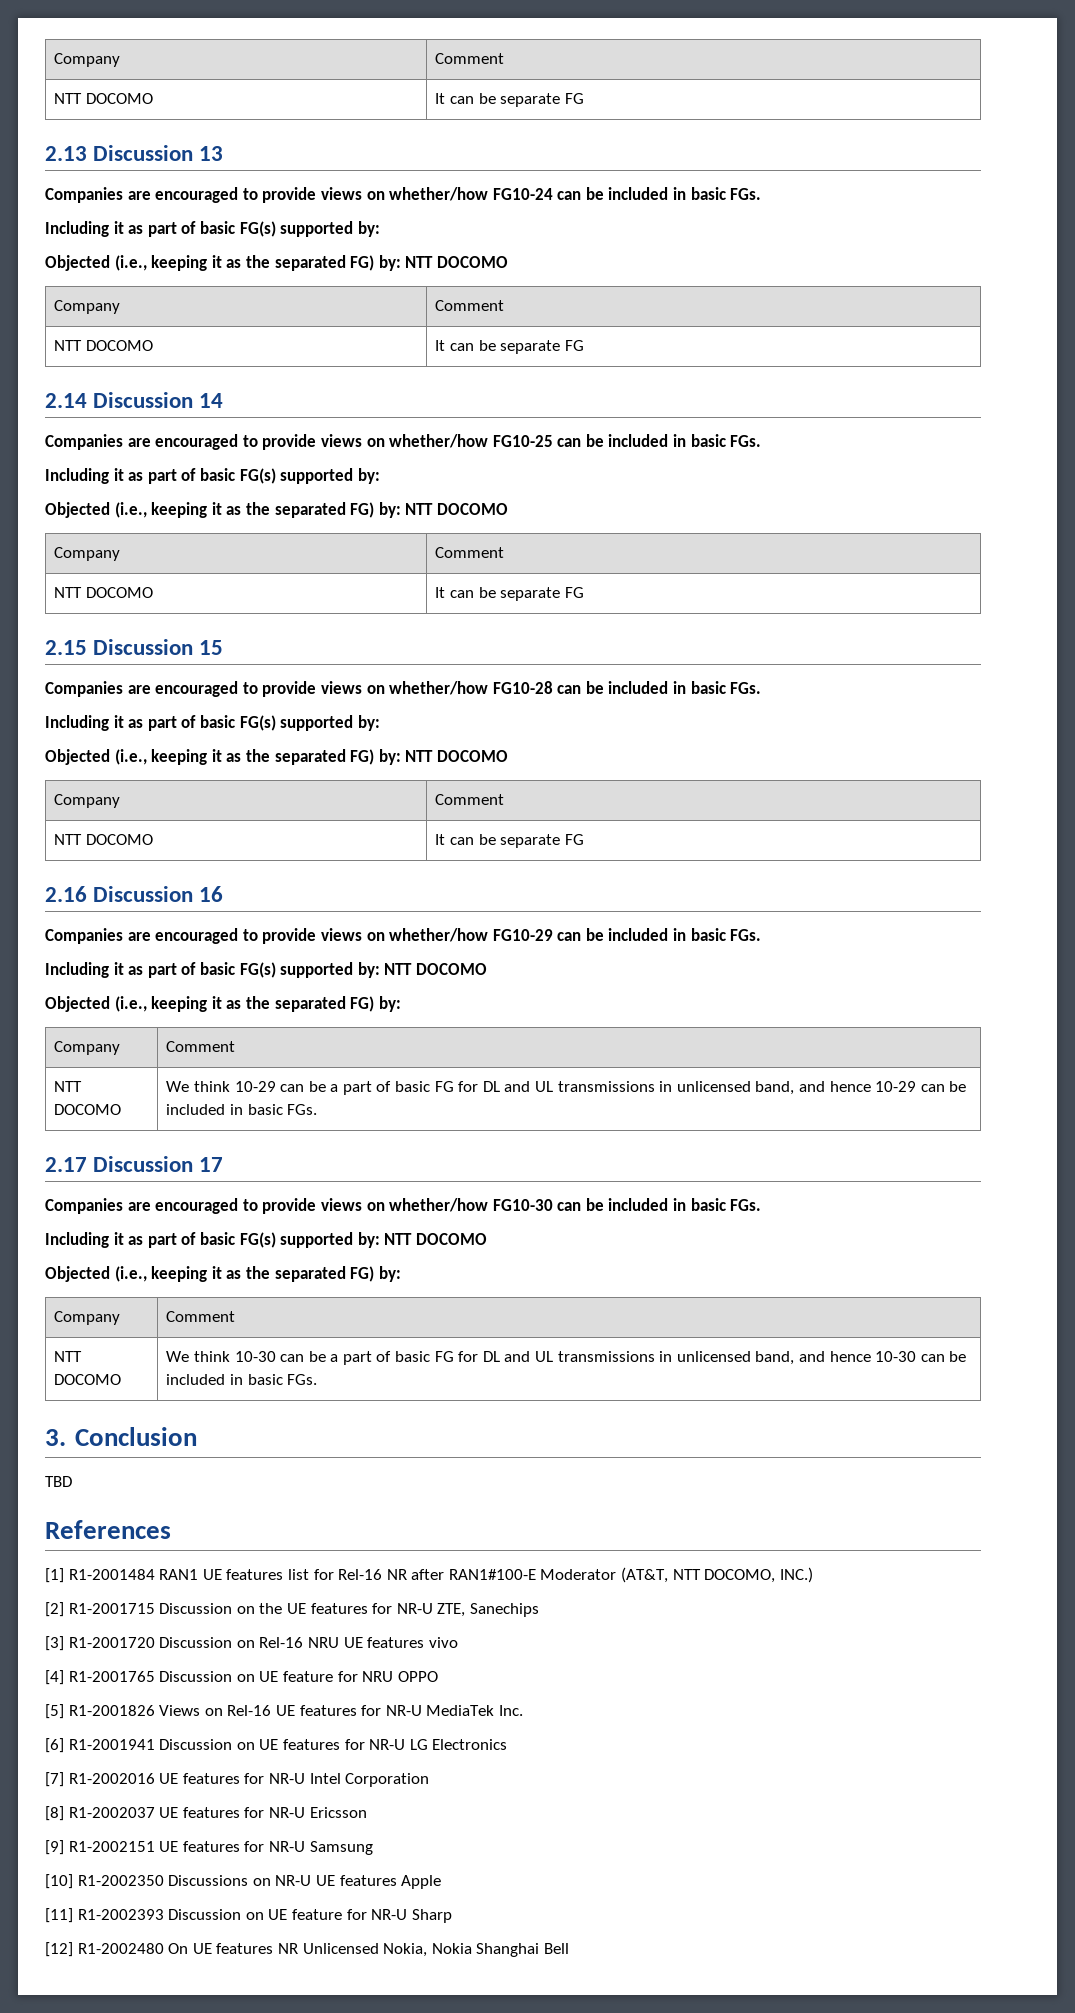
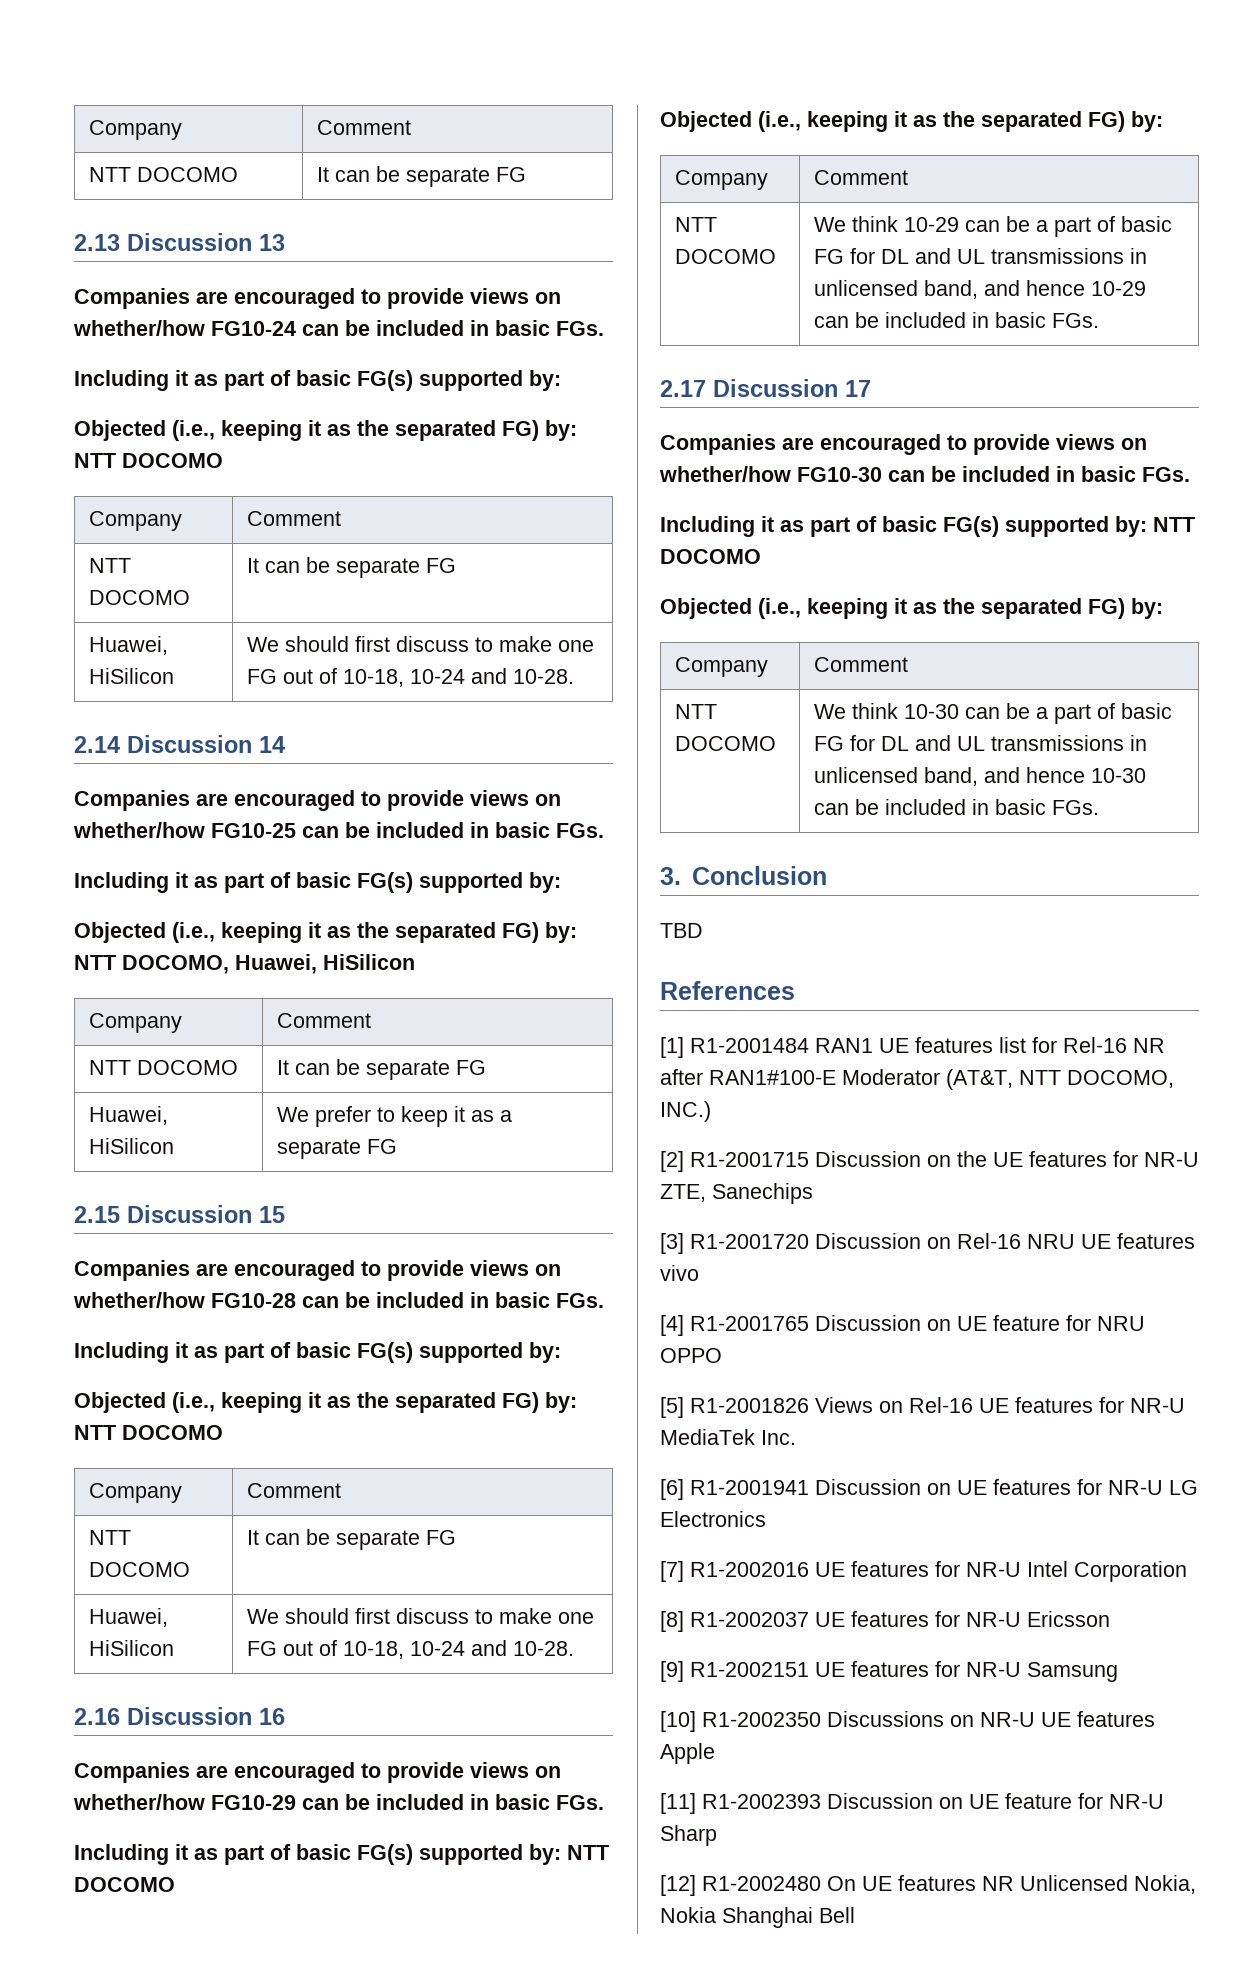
(584, 345) none -> [89,636,169,655] [89,668,175,684] [247,636,595,652] [247,668,575,687] // Huawei, HiSilicon | We should first discuss to make one FG out of 10-18, 10-24 and 10-28.
[436,503,508,515] [54,547,121,561] [435,547,505,558] [54,587,153,598] [435,587,584,601] DOCOMO // Company | Comment // NTT DOCOMO | It can be separate FG -> [122,954,415,974] [89,1013,183,1033] [277,1013,372,1028] [89,1060,239,1075] [277,1059,487,1080] [89,1106,169,1125] [89,1138,175,1154] [277,1106,513,1127] [277,1139,398,1159] DOCOMO, Huawei, HiSilicon // Company | Comment // NTT DOCOMO | It can be separate FG // Huawei, HiSilicon | We prefer to keep it as a separate FG
(584, 839) none -> [89,1608,169,1627] [89,1640,175,1656] [247,1608,595,1624] [247,1640,575,1659] // Huawei, HiSilicon | We should first discuss to make one FG out of 10-18, 10-24 and 10-28.

